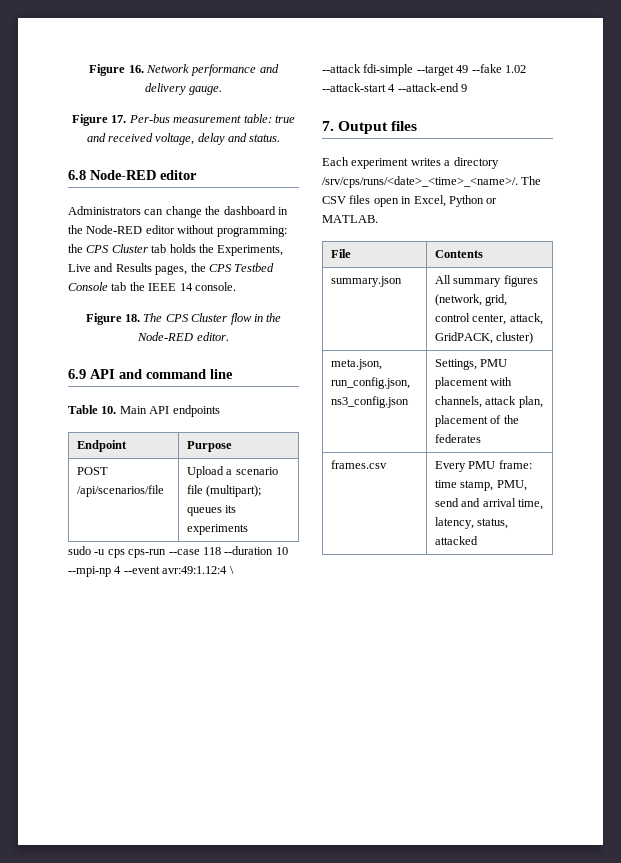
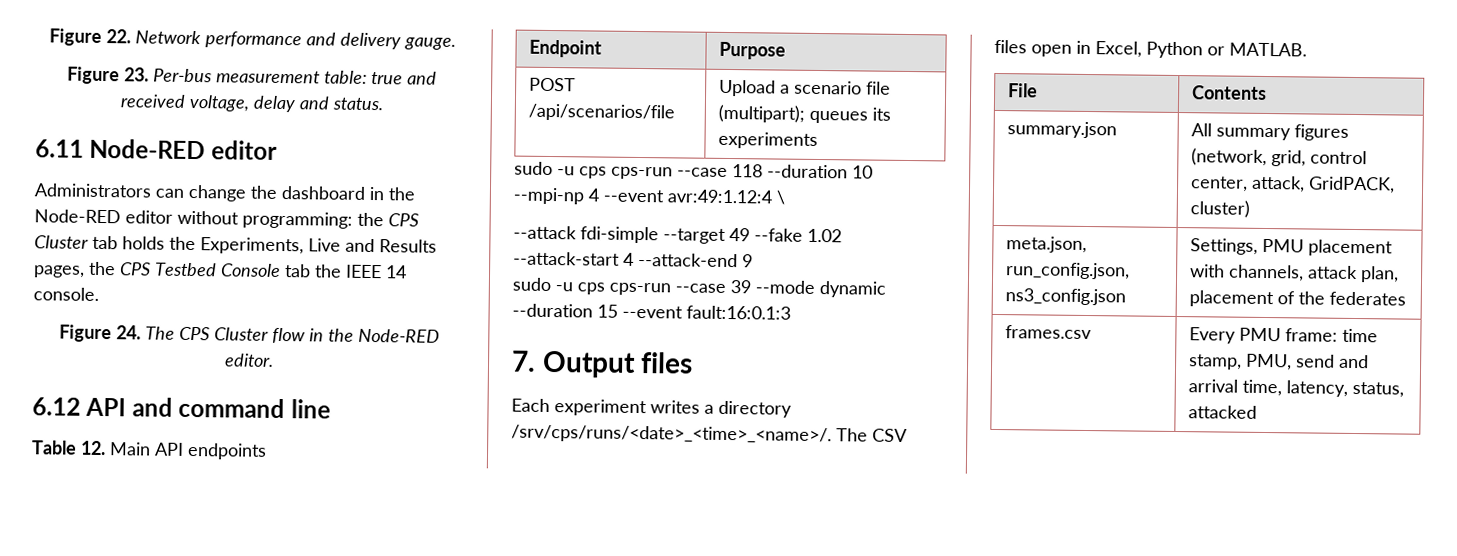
[89,64,144,76] Figure 16. -> [48,28,131,46] Figure 22.
[111,115,127,123] 17. -> [124,67,149,82] 23.
[68,170,86,180] 6.8 -> [35,139,84,158] 6.11
[125,314,141,322] 18. -> [115,325,141,340] 24.
[68,369,86,379] 6.9 -> [32,397,81,416] 6.12
[101,406,117,414] 10. -> [80,440,106,456] 12.
(468, 88) none -> [512,277,886,298] [512,303,791,320] // sudo -u cps cps-run --case 39 --mode dynamic --duration 15 --event fault:16:0.1:3

